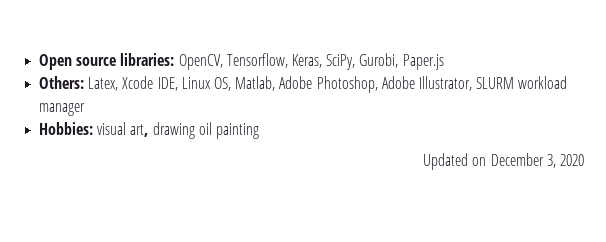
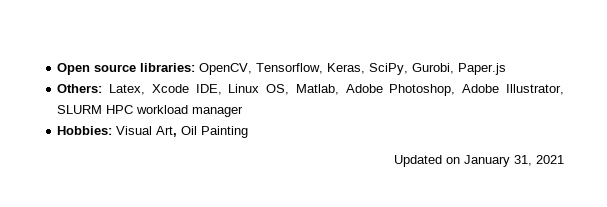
(515, 83) none -> [106,105,134,114] HPC
[97,122,259,139] visual art, drawing oil painting -> [116,126,249,138] Visual Art, Oil Painting
[490,153,584,168] December 3, 2020 -> [464,155,564,167] January 31, 2021

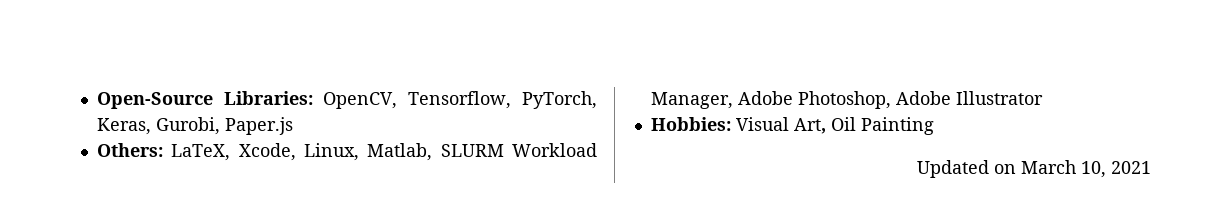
[57,63,507,75] [57,84,564,96] [57,105,244,117] Open source libraries: OpenCV, Tensorflow, Keras, SciPy, Gurobi, Paper.js // Others: Latex, Xcode IDE, Linux OS, Matlab, Adobe Photoshop, Adobe Illustrator, SLURM HPC workload manager -> [96,91,597,109] [96,117,293,135] [96,143,597,161] [650,91,1043,109] Open-Source Libraries: OpenCV, Tensorflow, PyTorch, Keras, Gurobi, Paper.js // Others: LaTeX, Xcode, Linux, Matlab, SLURM Workload Manager, Adobe Photoshop, Adobe Illustrator
[464,155,532,167] January 31, -> [1021,160,1106,178] March 10,

